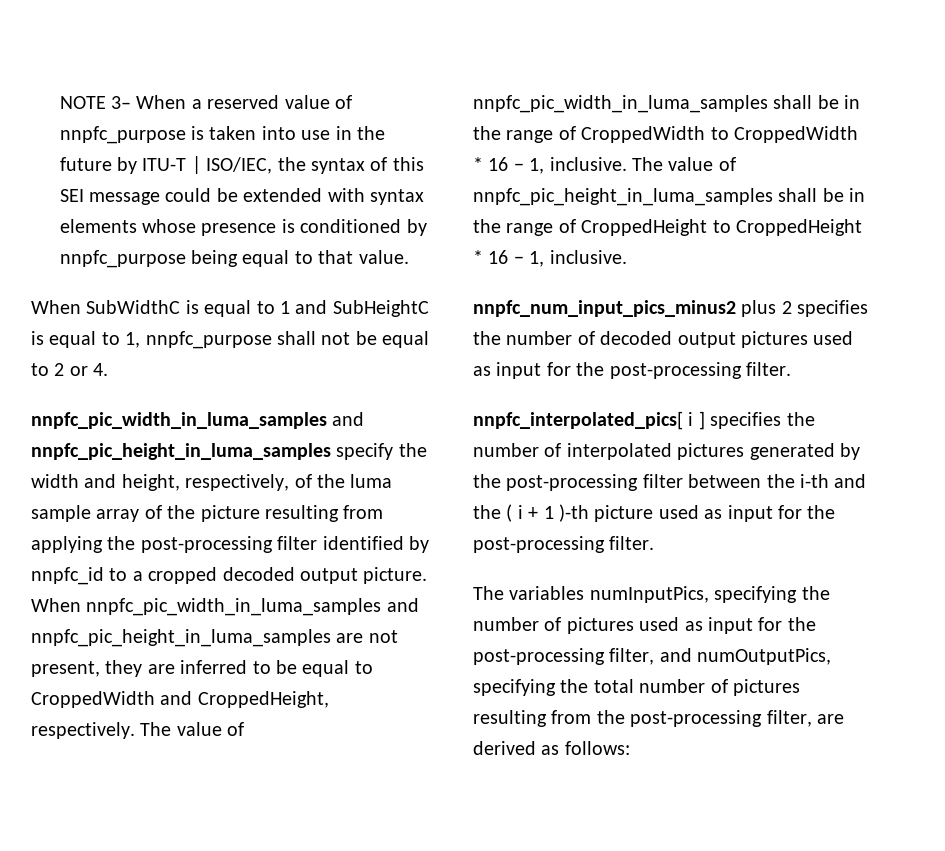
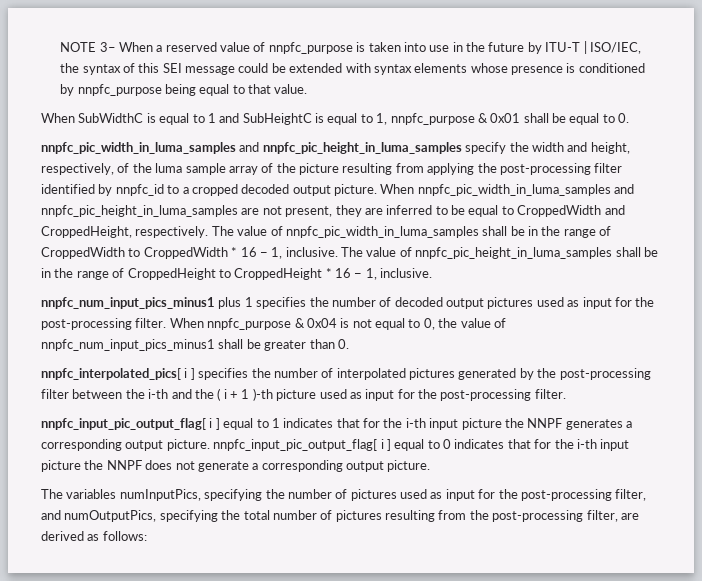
[277,331,430,348] [31,363,109,376] shall not be equal to 2 or 4. -> [477,113,630,125] & 0x01 shall be equal to 0.
[473,300,792,317] nnpfc_num_input_pics_minus2 plus 2 -> [41,297,253,309] nnpfc_num_input_pics_minus1 plus 1
(791, 369) none -> [169,318,506,330] [41,339,349,351] When nnpfc_purpose & 0x04 is not equal to 0, the value of nnpfc_num_input_pics_minus1 shall be greater than 0.
(655, 543) none -> [41,418,632,430] [41,439,630,451] [41,460,431,472] // nnpfc_input_pic_output_flag[ i ] equal to 1 indicates that for the i-th input picture the NNPF generates a corresponding output picture. nnpfc_input_pic_output_flag[ i ] equal to 0 indicates that for the i-th input picture the NNPF does not generate a corresponding output picture.

